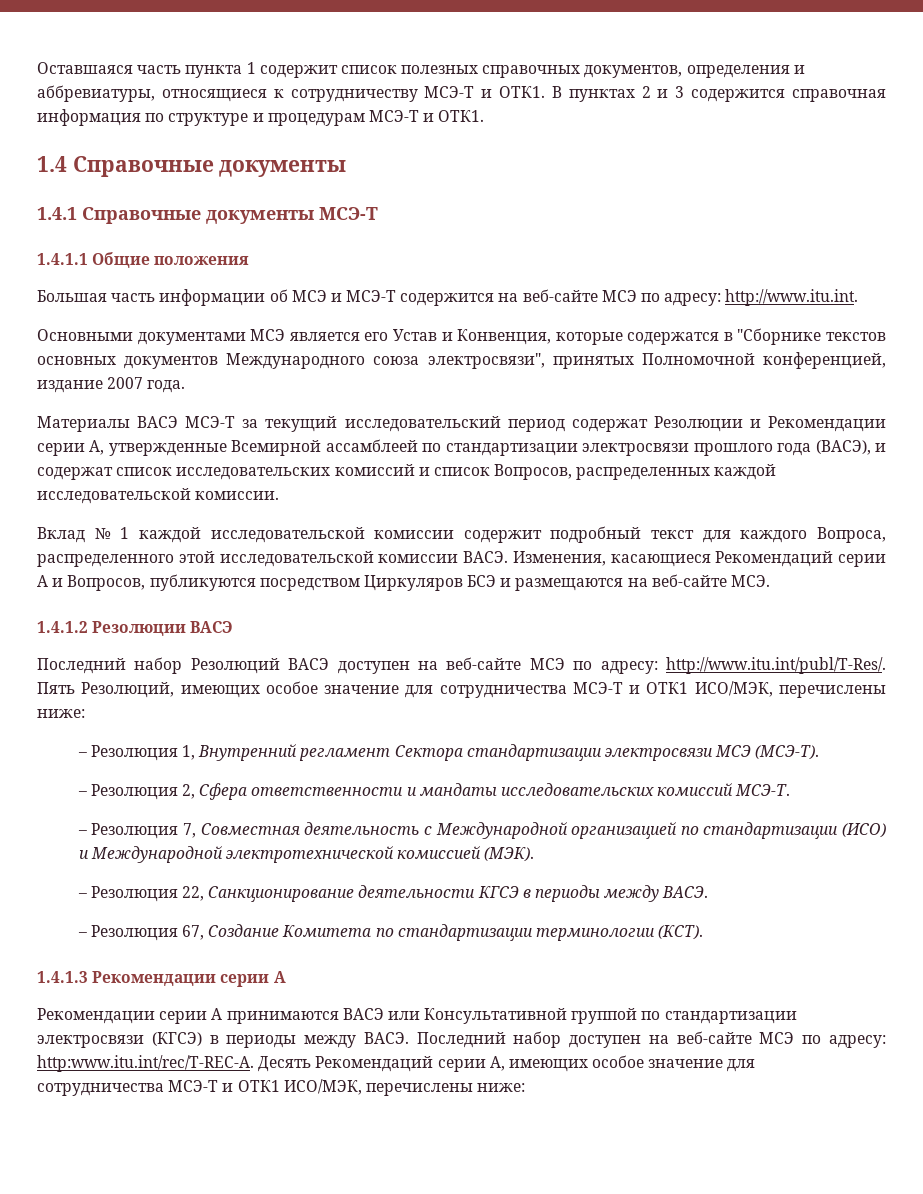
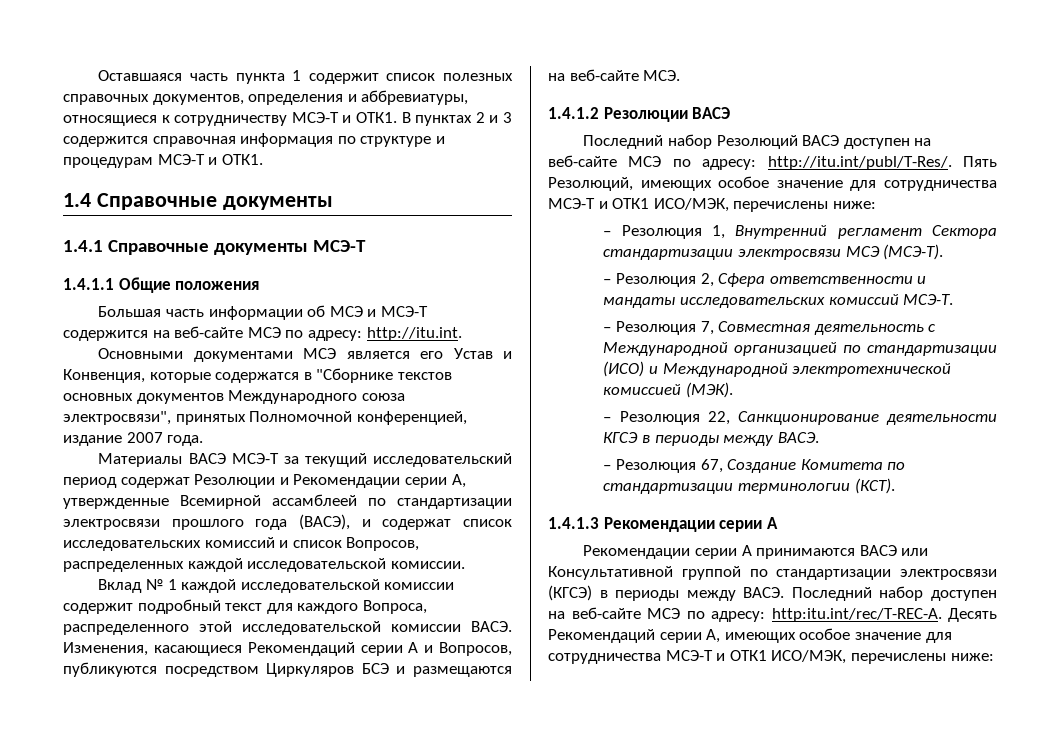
[725,289,859,306] http://www.itu.int. -> [366,327,462,341] http://itu.int.
[665,657,886,674] http://www.itu.int/publ/T-Res/. -> [767,156,952,170] http://itu.int/publ/T-Res/.
[37,1055,254,1072] http:www.itu.int/rec/T-REC-A. -> [771,608,942,622] http:itu.int/rec/T-REC-A.

